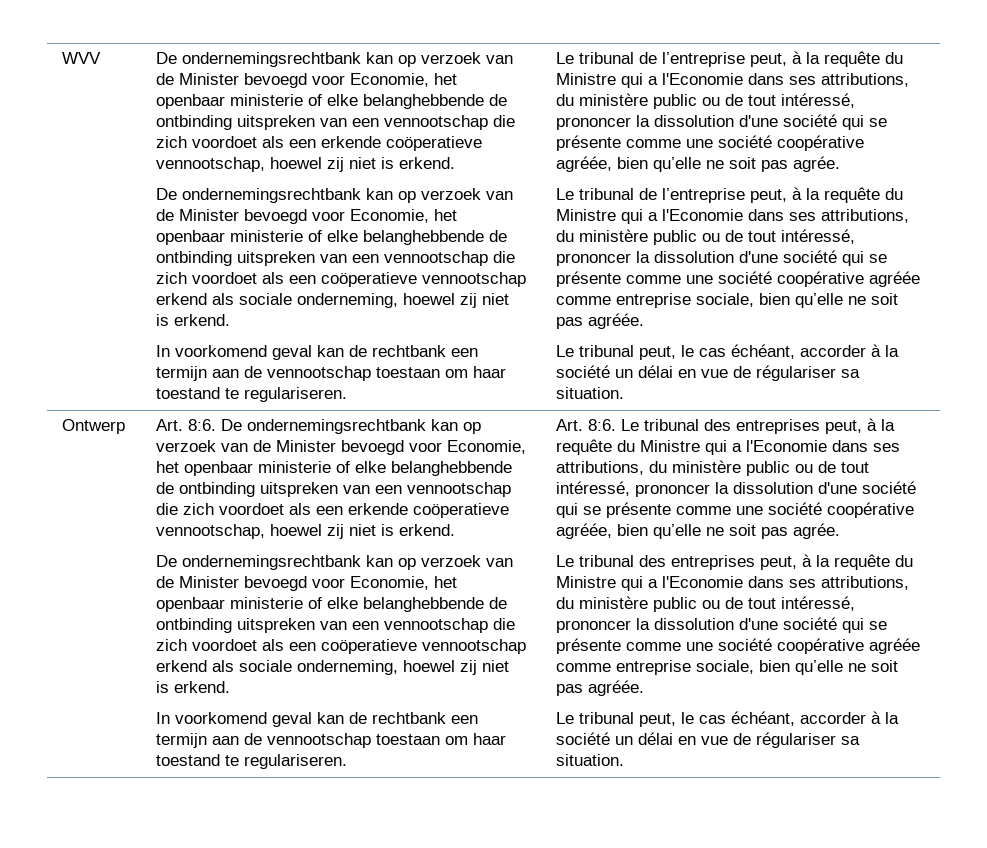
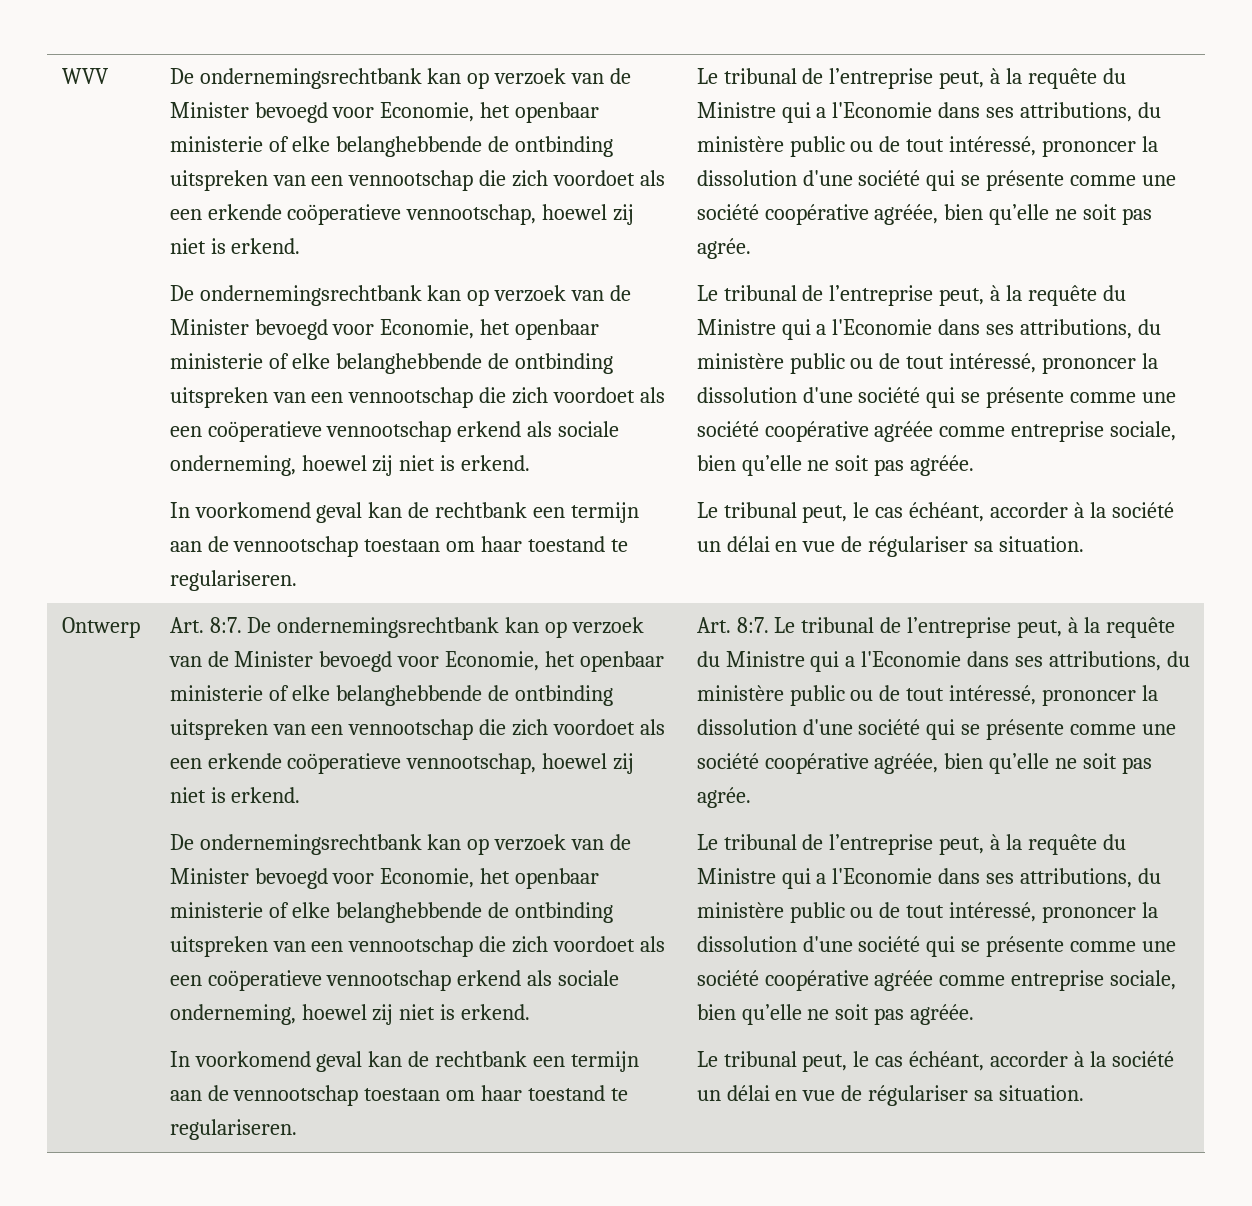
[188,419,217,431] 8:6. -> [209,617,242,633] 8:7.
[588,419,821,434] 8:6. Le tribunal des entreprises -> [736,617,1012,638] 8:7. Le tribunal de l’entreprise
[639,555,756,570] des entreprises -> [802,834,934,855] de l’entreprise

